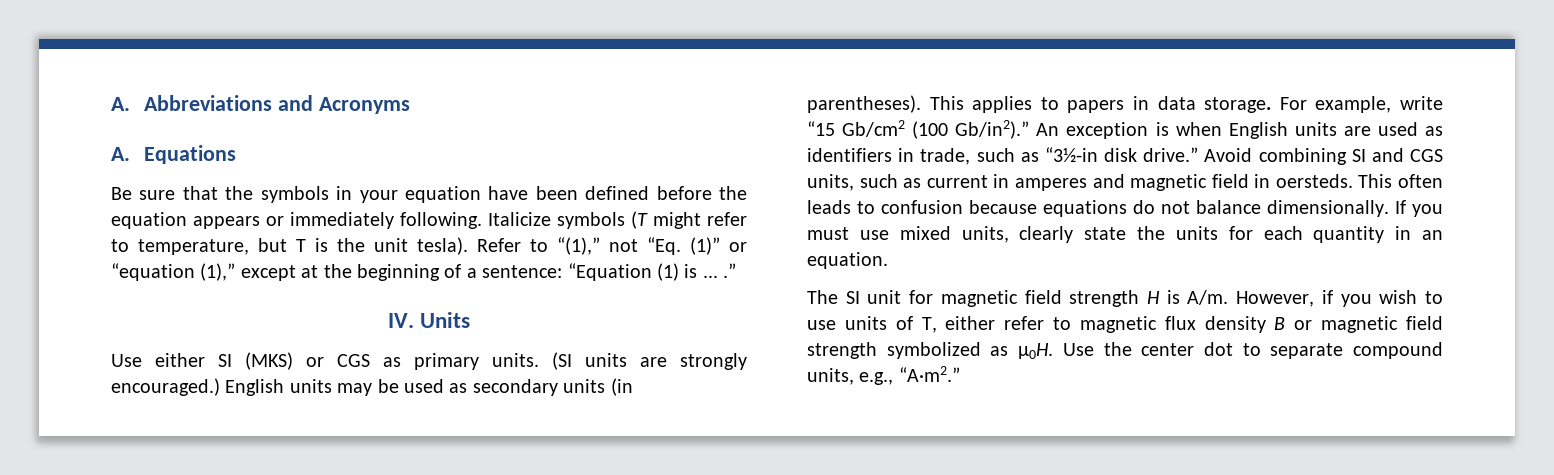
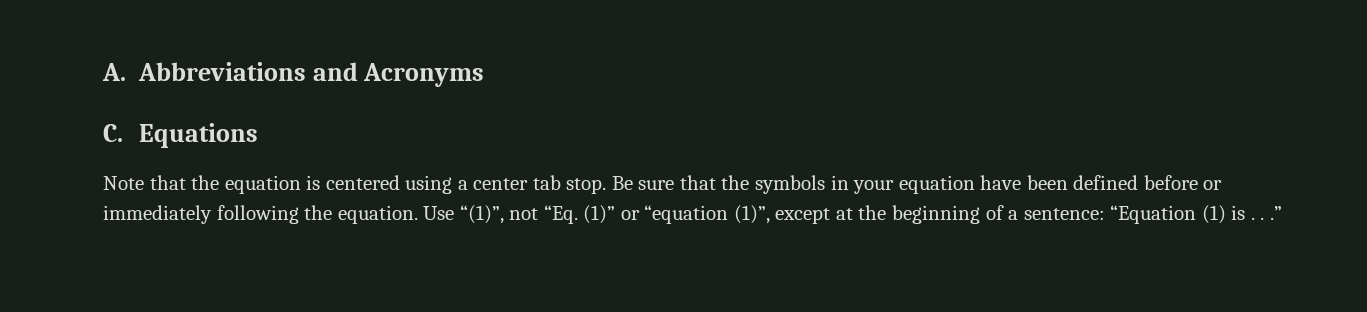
[111,147,130,161] A. -> [103,124,123,142] C.
(236, 154) none -> [103,175,607,194] Note that the equation is centered using a center tab stop.
[719,186,747,200] [111,211,747,229] [111,237,600,255] the equation appears or immediately following. Italicize symbols (T might refer to temperature, but T is the unit tesla). Refer to “(1),” -> [1203,180,1223,190] [103,205,504,224] or immediately following the equation. Use “(1)”,
[200,263,236,281] (1),” -> [733,205,770,224] (1)”,
[702,275,718,278] ... -> [1250,217,1265,220] . .
[387,312,471,328] [111,352,747,370] [111,378,633,396] [807,95,1443,113] [807,120,1443,139] [807,147,1443,165] [807,174,1443,191] [807,200,1443,217] [807,226,1443,243] [807,252,888,269] [807,290,1443,307] [807,316,1443,333] [807,342,1443,359] [807,366,960,385] // IV. Units // Use either SI (MKS) or CGS as primary units. (SI units are strongly encouraged.) English units may be used as secondary units (in parentheses). This applies to papers in data storage. For example, write “15 Gb/cm2 (100 Gb/in2).” An exception is when English units are used as identifiers in trade, such as “3½-in disk drive.” Avoid combining SI and CGS units, such as current in amperes and magnetic field in oersteds. This often leads to confusion because equations do not balance dimensionally. If you must use mixed units, clearly state the units for each quantity in an equation. // The SI unit for magnetic field strength H is A/m. However, if you wish to use units of T, either refer to magnetic flux density B or magnetic field strength symbolized as µ0H. Use the center dot to separate compound units, e.g., “A·m2.” -> (1282, 213) none

